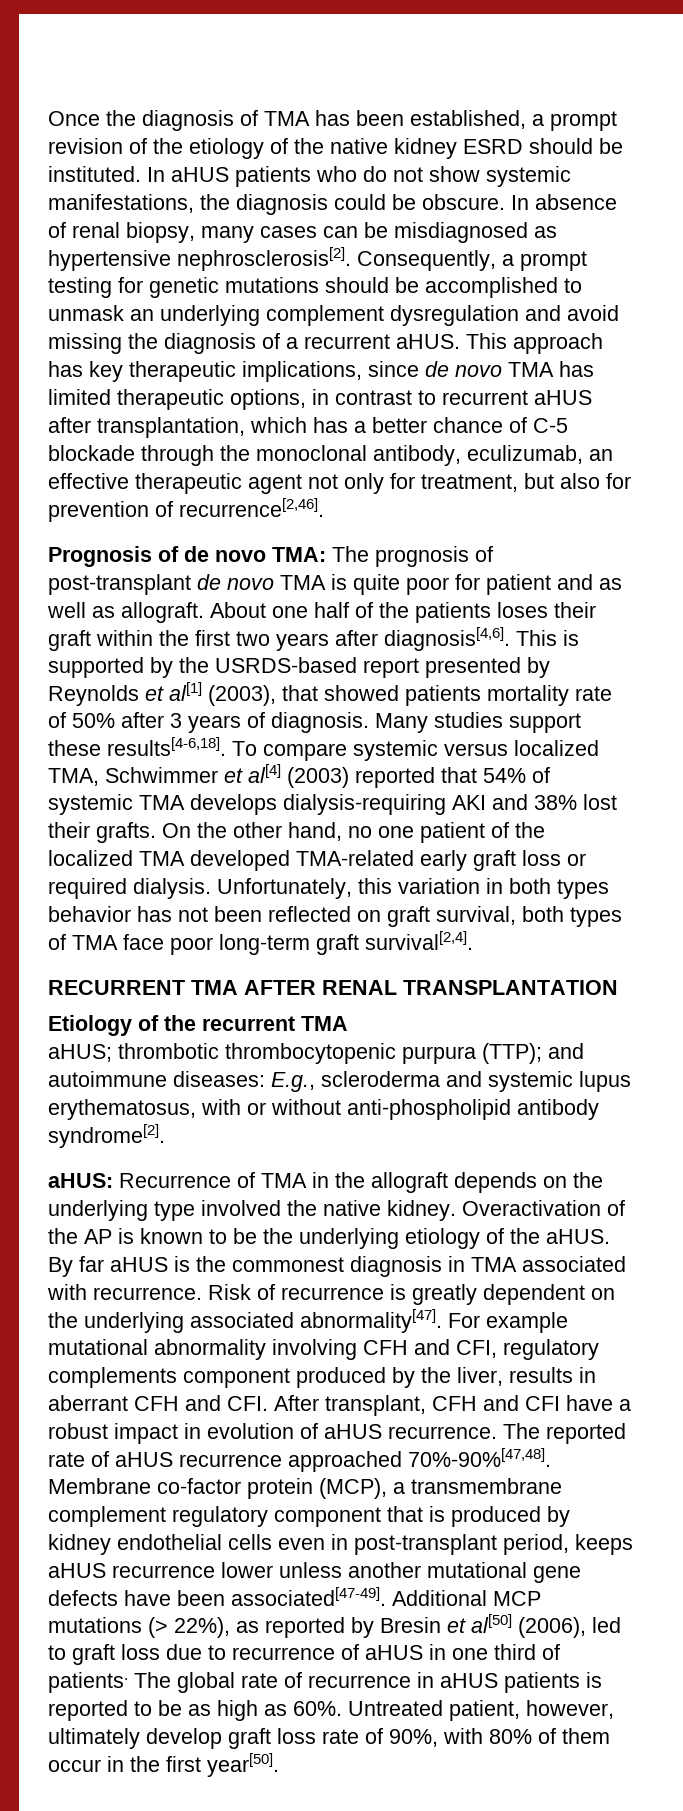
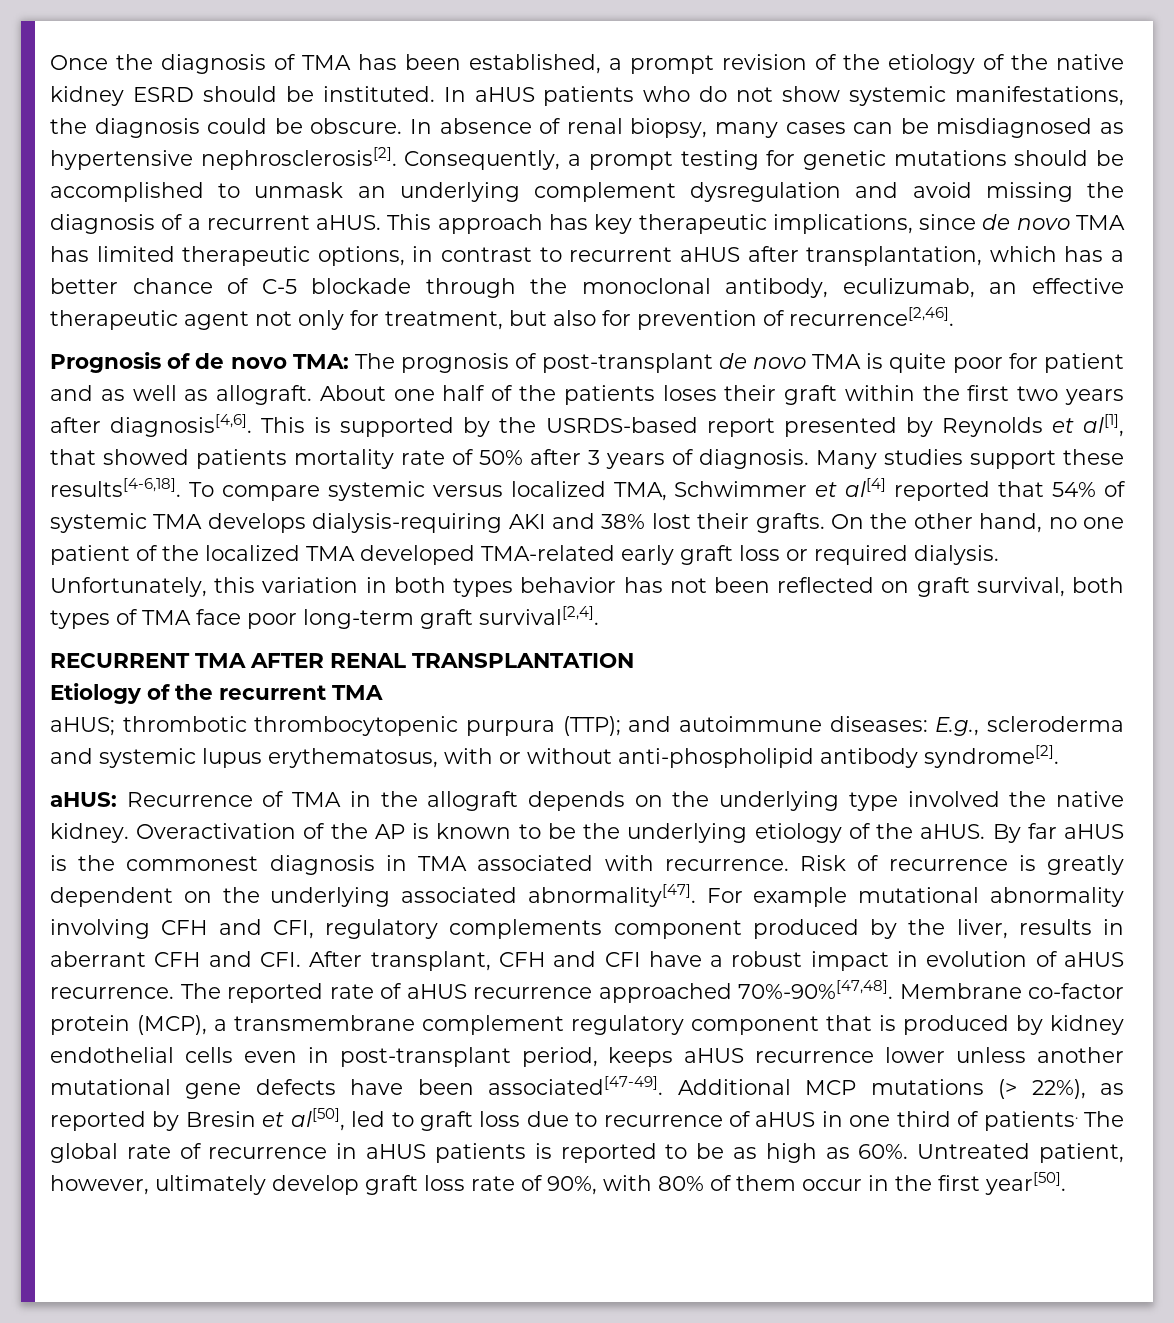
[169,682,276,706] al[1] (2003), -> [1083,414,1125,437] al[1],
[287,767,349,788] (2003) -> (887, 487) none
[471,1614,586,1638] al[50] (2006), -> [290,1108,345,1131] al[50],

